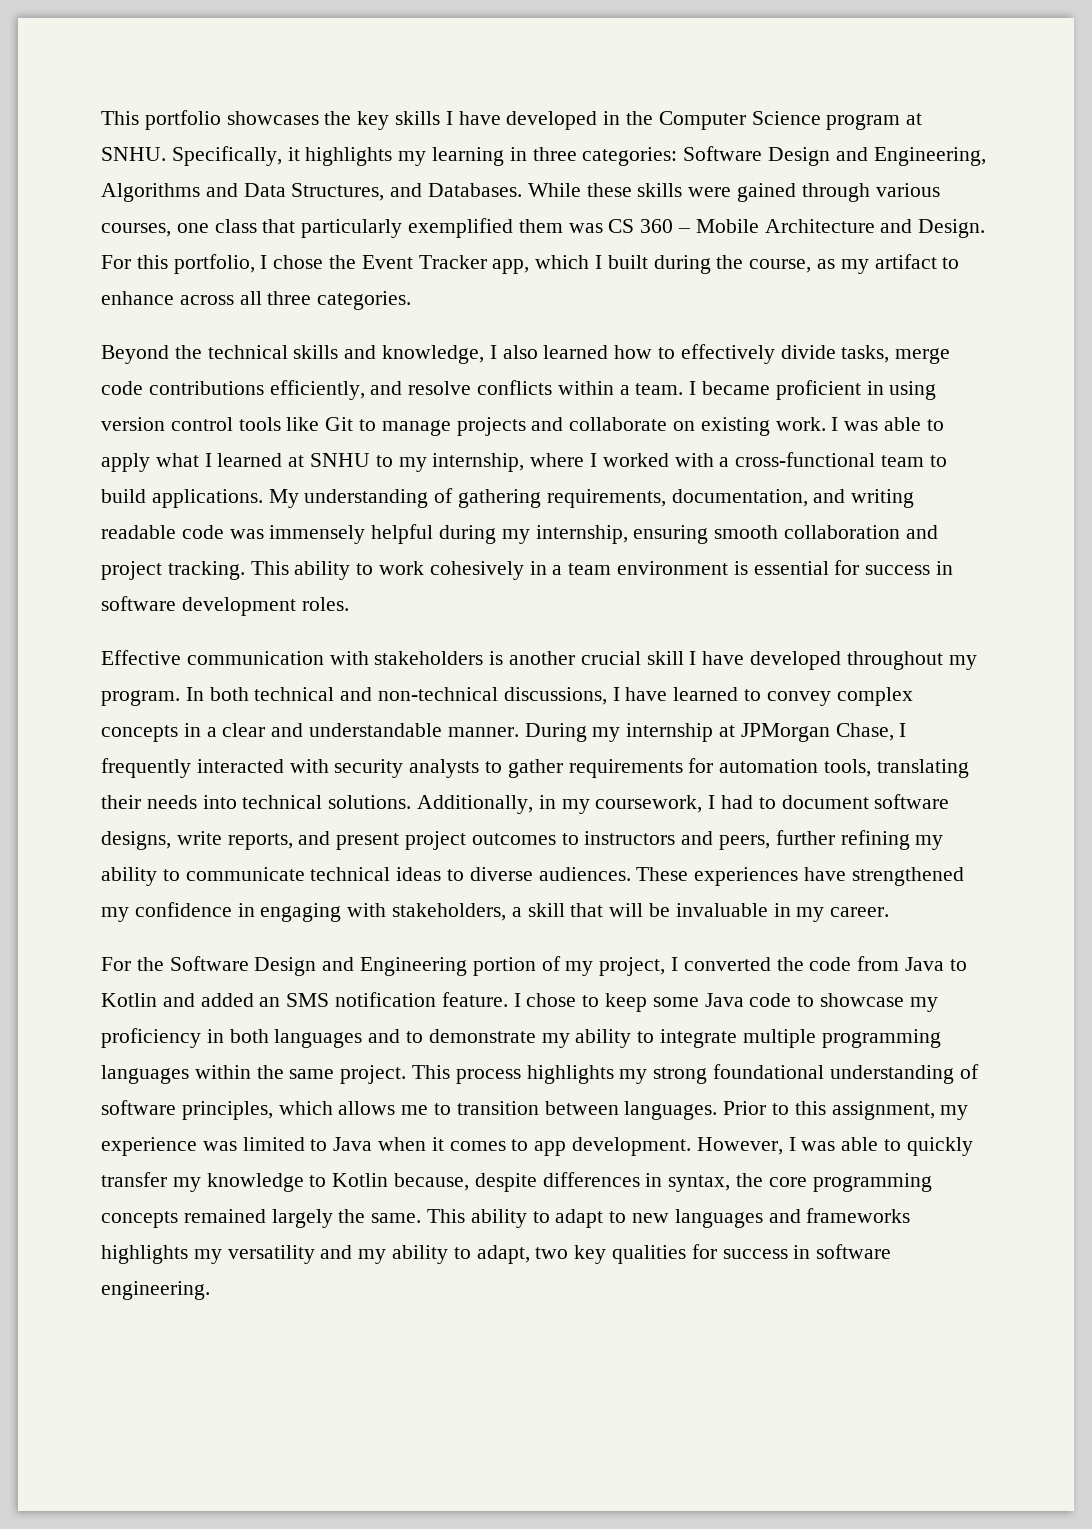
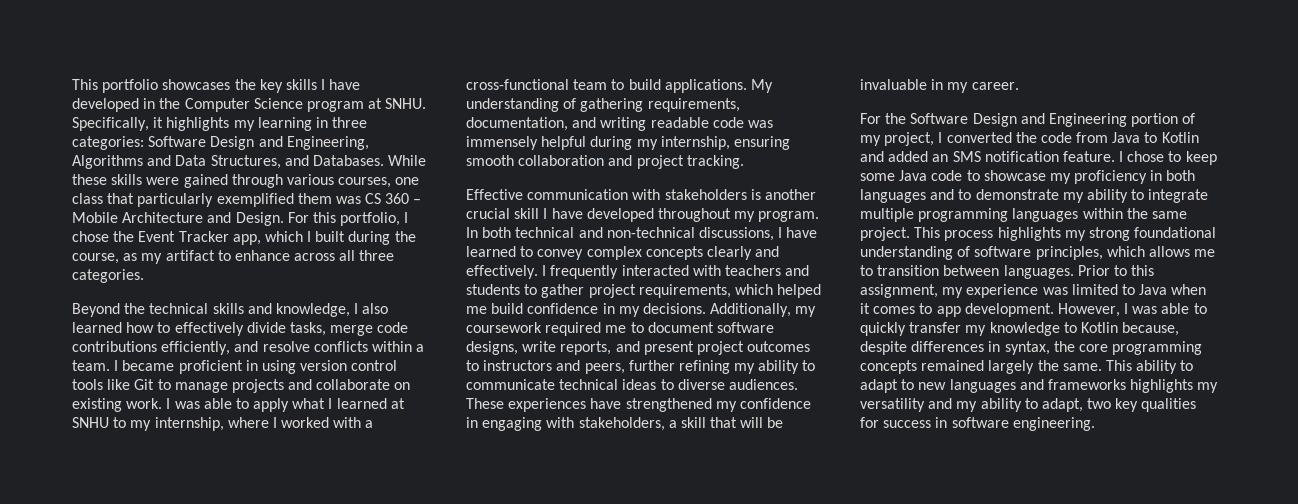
[250,560,954,580] [101,596,349,616] This ability to work cohesively in a team environment is essential for success in software development roles. -> (744, 162) none
[183,723,907,742] [101,758,969,778] [101,795,754,814] in a clear and understandable manner. During my internship at JPMorgan Chase, I frequently interacted with security analysts to gather requirements for automation tools, translating their needs into technical solutions. Additionally, in my coursework, I had -> [706,246,780,260] [466,265,810,279] [466,284,822,298] [466,303,817,317] [466,322,627,336] clearly and effectively. I frequently interacted with teachers and students to gather project requirements, which helped me build confidence in my decisions. Additionally, my coursework required me

